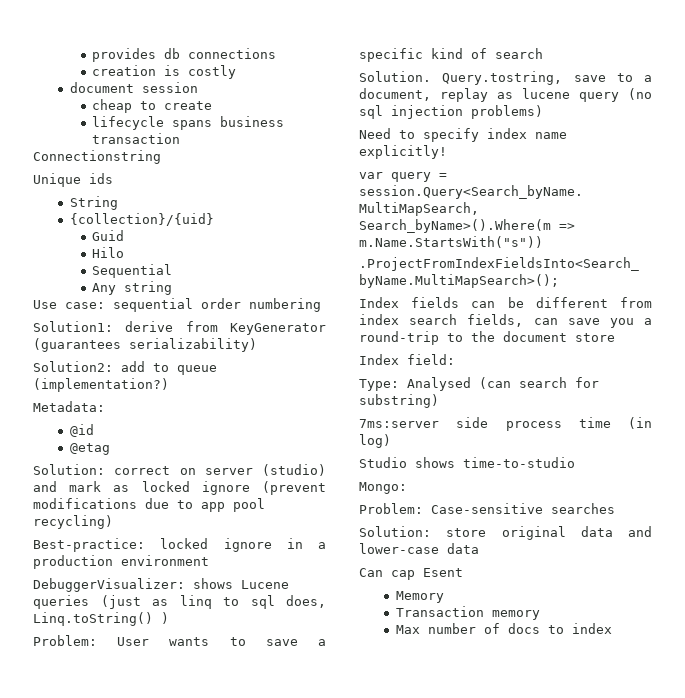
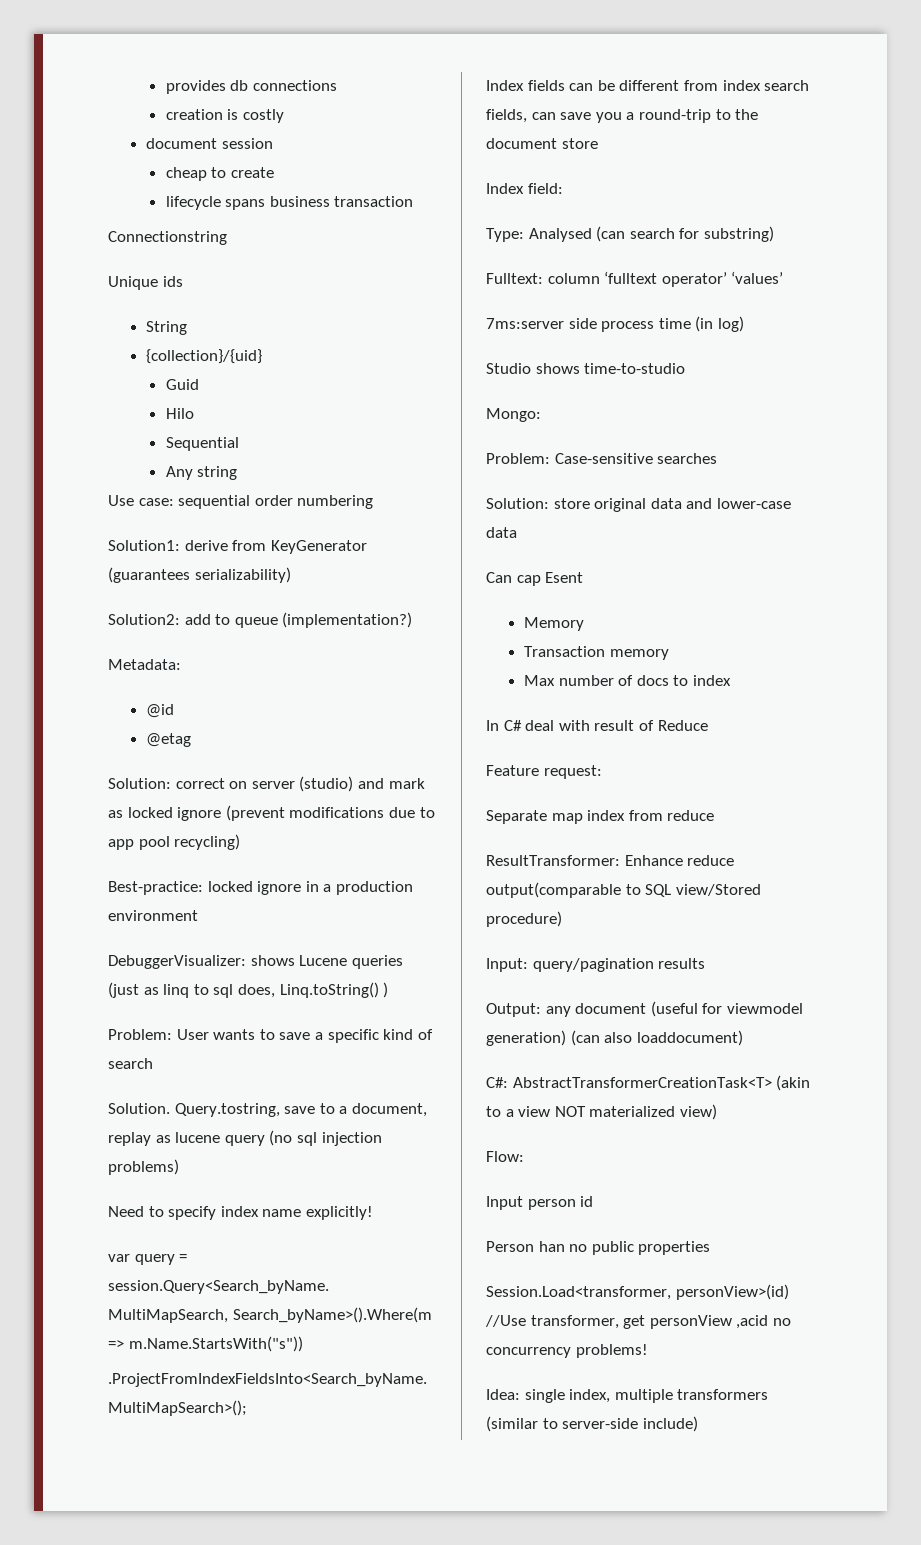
(439, 401) none -> [486,271,784,287] // Fulltext: column ‘fulltext operator’ ‘values’
(612, 628) none -> [486,720,708,731] [486,765,602,779] [486,810,715,824] [486,855,735,866] [486,882,761,898] [486,911,562,927] [486,958,706,972] [486,1001,803,1017] [486,1030,743,1046] [486,1075,811,1091] [486,1104,717,1120] [486,1151,524,1162] [486,1196,594,1210] [486,1241,711,1255] [486,1284,789,1300] [485,1315,791,1329] [486,1344,648,1358] [486,1389,769,1403] [486,1416,698,1432] // In C# deal with result of Reduce // Feature request: // Separate map index from reduce // ResultTransformer: Enhance reduce output(comparable to SQL view/Stored procedure) // Input: query/pagination results // Output: any document (useful for viewmodel generation) (can also loaddocument) // C#: AbstractTransformerCreationTask<T> (akin to a view NOT materialized view) // Flow: // Input person id // Person han no public properties // Session.Load<transformer, personView>(id) //Use transformer, get personView ,acid no concurrency problems! // Idea: single index, multiple transformers (similar to server-side include)

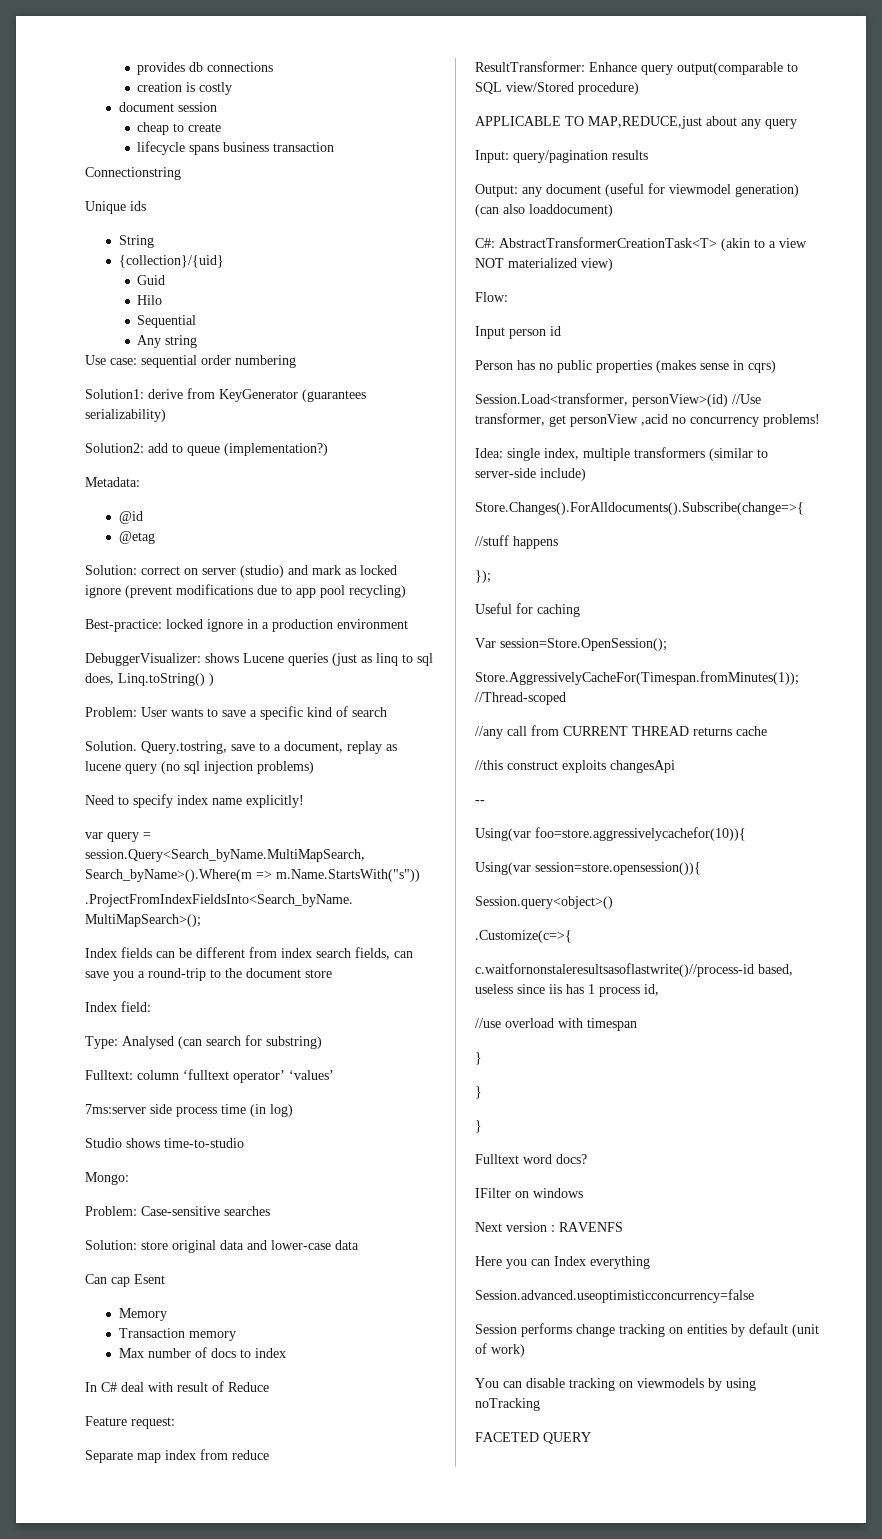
[687,855,735,866] reduce -> [641,65,673,75] query
(562, 919) none -> [475,116,797,129] // APPLICABLE TO MAP,REDUCE,just about any query
[538,1241,565,1252] han -> [517,360,535,370] has
(711, 1248) none -> [656,360,776,373] (makes sense in cqrs)
(698, 1424) none -> [475,502,804,515] [475,535,558,549] [475,570,491,583] [475,603,580,617] [475,638,667,651] [475,671,799,685] [475,692,566,705] [475,725,767,739] [475,760,675,773] [475,800,485,804] [475,827,746,841] [475,862,701,875] [475,896,613,909] [475,930,572,943] [475,963,793,977] [475,984,659,997] [475,1018,637,1031] [475,1052,482,1065] [475,1086,482,1099] [475,1120,482,1133] [475,1154,587,1164] [475,1188,583,1198] [475,1222,623,1232] [475,1256,650,1269] [475,1289,754,1303] [475,1323,819,1337] [475,1343,525,1357] [475,1378,756,1391] [475,1398,540,1411] [475,1432,591,1444] // Store.Changes().ForAlldocuments().Subscribe(change=>{ // //stuff happens // }); // Useful for caching // Var session=Store.OpenSession(); // Store.AggressivelyCacheFor(Timespan.fromMinutes(1)); //Thread-scoped // //any call from CURRENT THREAD returns cache // //this construct exploits changesApi // -- // Using(var foo=store.aggressivelycachefor(10)){ // Using(var session=store.opensession()){ // Session.query<object>() // .Customize(c=>{ // c.waitfornonstaleresultsasoflastwrite()//process-id based, useless since iis has 1 process id, // //use overload with timespan // } // } // } // Fulltext word docs? // IFilter on windows // Next version : RAVENFS // Here you can Index everything // Session.advanced.useoptimisticconcurrency=false // Session performs change tracking on entities by default (unit of work) // You can disable tracking on viewmodels by using noTracking // FACETED QUERY

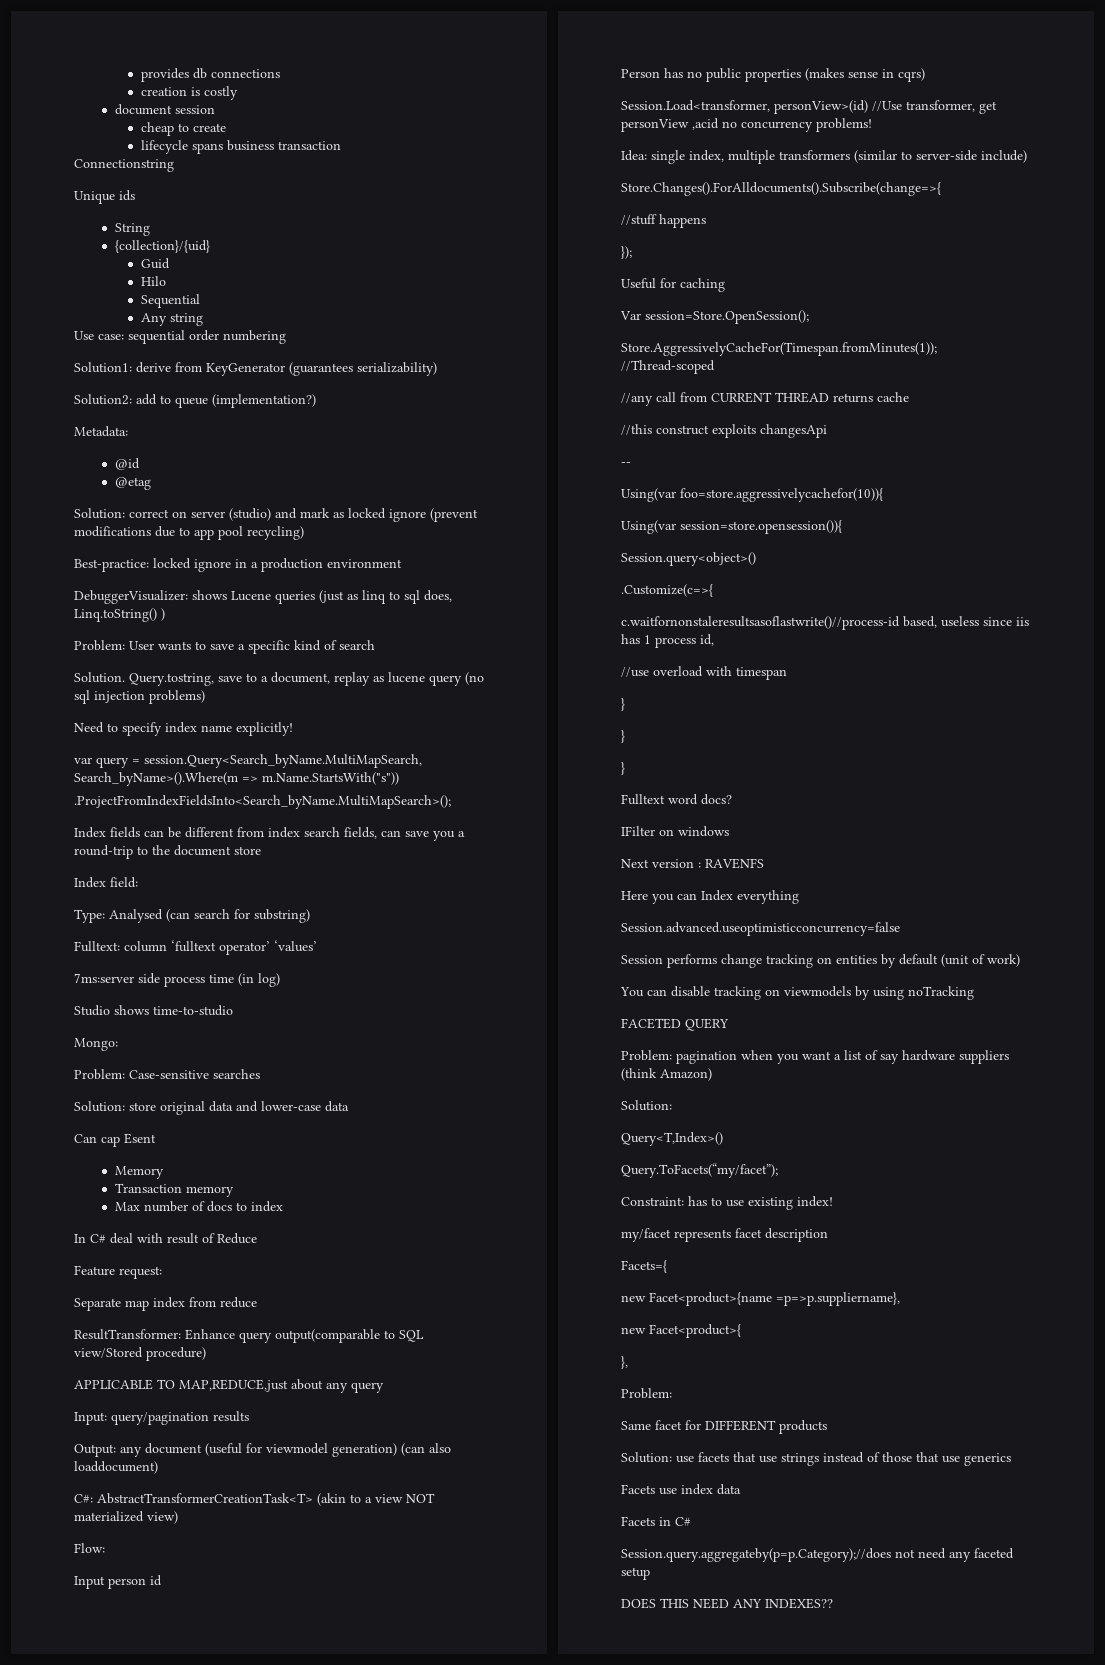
(591, 1438) none -> [621,1050,1009,1064] [621,1068,712,1081] [621,1100,672,1111] [621,1132,723,1146] [621,1163,778,1178] [621,1196,833,1210] [621,1228,828,1242] [621,1260,667,1273] [621,1292,900,1306] [621,1324,741,1338] [621,1356,628,1369] [621,1388,672,1399] [621,1420,827,1434] [621,1452,1011,1466] [621,1484,741,1495] [621,1516,691,1526] [621,1548,1014,1562] [621,1567,650,1580] [621,1598,833,1609] // Problem: pagination when you want a list of say hardware suppliers (think Amazon) // Solution: // Query<T,Index>() // Query.ToFacets(“my/facet”); // Constraint: has to use existing index! // my/facet represents facet description // Facets={ // new Facet<product>{name =p=>p.suppliername}, // new Facet<product>{ // }, // Problem: // Same facet for DIFFERENT products // Solution: use facets that use strings instead of those that use generics // Facets use index data // Facets in C# // Session.query.aggregateby(p=p.Category);//does not need any faceted setup // DOES THIS NEED ANY INDEXES??

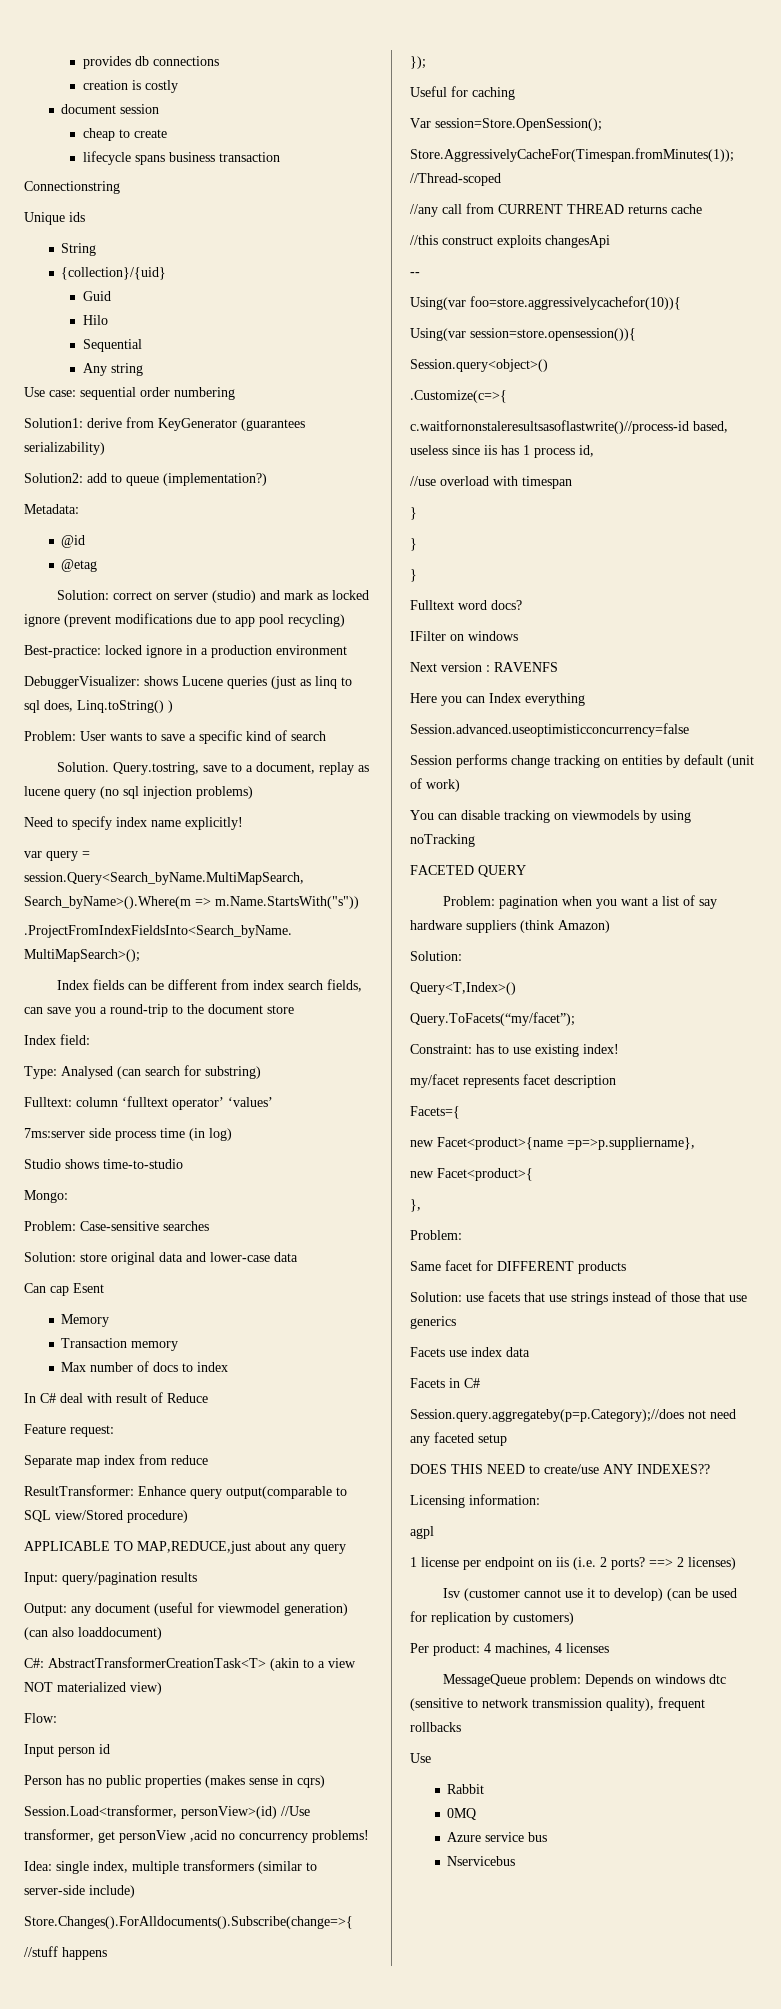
(729, 1603) none -> [529,1464,599,1474] to create/use
(833, 1603) none -> [410,1494,540,1508] [410,1526,434,1539] [410,1557,736,1570] [442,1588,737,1601] [410,1611,574,1625] [410,1643,609,1656] [442,1674,726,1687] [410,1697,705,1711] [410,1722,461,1732] [410,1753,431,1763] [447,1784,485,1794] [447,1808,477,1820] [447,1832,548,1842] [447,1856,516,1866] // Licensing information: // agpl // 1 license per endpoint on iis (i.e. 2 ports? ==> 2 licenses) // Isv (customer cannot use it to develop) (can be used for replication by customers) // Per product: 4 machines, 4 licenses // MessageQueue problem: Depends on windows dtc (sensitive to network transmission quality), frequent rollbacks // Use // Rabbit // 0MQ // Azure service bus // Nservicebus

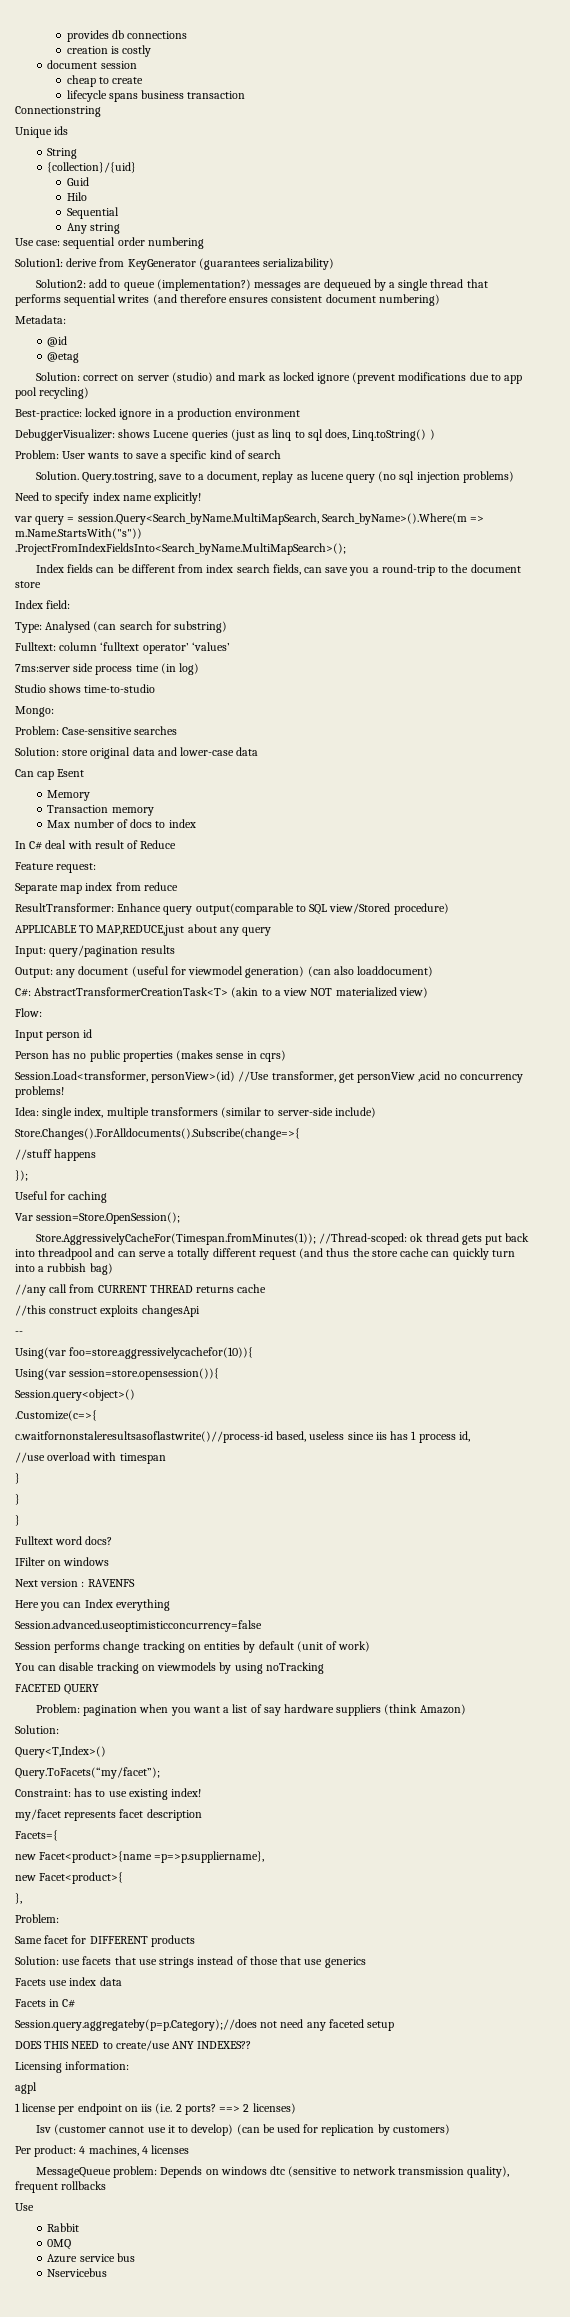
(267, 479) none -> [254,279,488,291] [15,294,440,306] messages are dequeued by a single thread that performs sequential writes (and therefore ensures consistent document numbering)
[410,173,501,186] //Thread-scoped -> [319,1233,530,1245] [15,1248,515,1260] [15,1263,113,1275] //Thread-scoped: ok thread gets put back into threadpool and can serve a totally different request (and thus the store cache can quickly turn into a rubbish bag)

